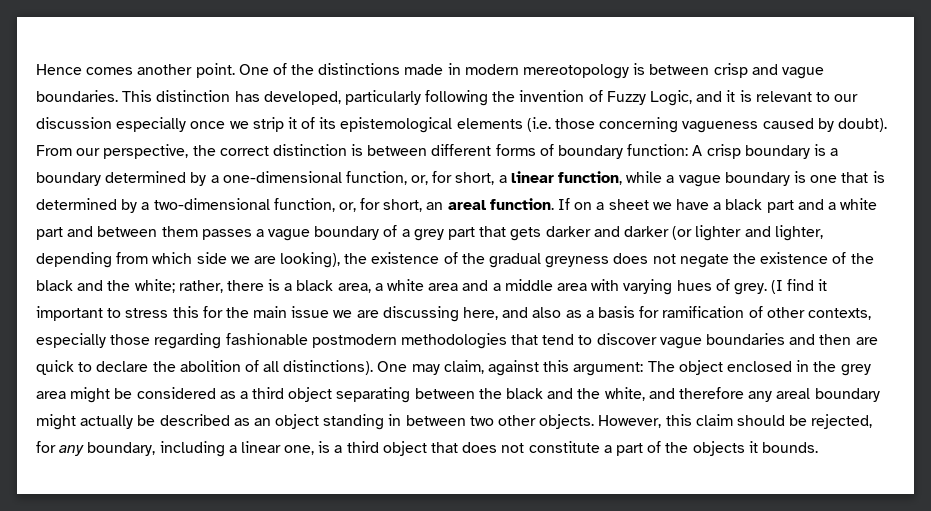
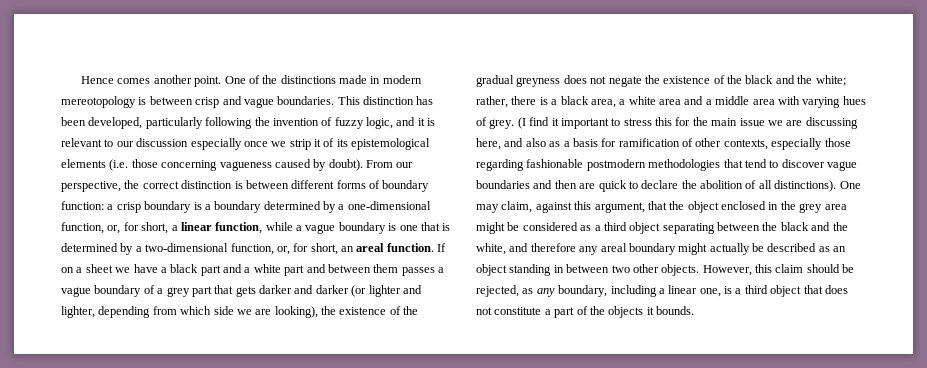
(260, 96) none -> [61,117,86,126] been
[606,90,693,106] Fuzzy Logic, -> [334,117,393,129] fuzzy logic,
[692,145,703,156] A -> [107,204,114,210] a
[573,361,675,376] argument: The -> [594,201,685,213] argument, that the
[36,441,56,453] for -> [522,288,534,294] as

